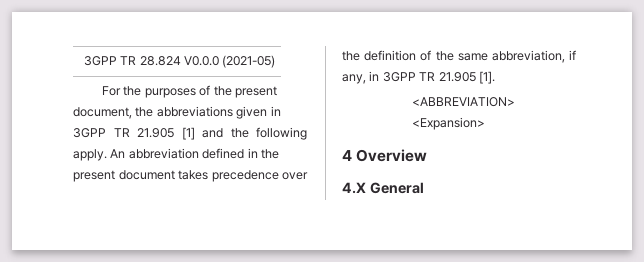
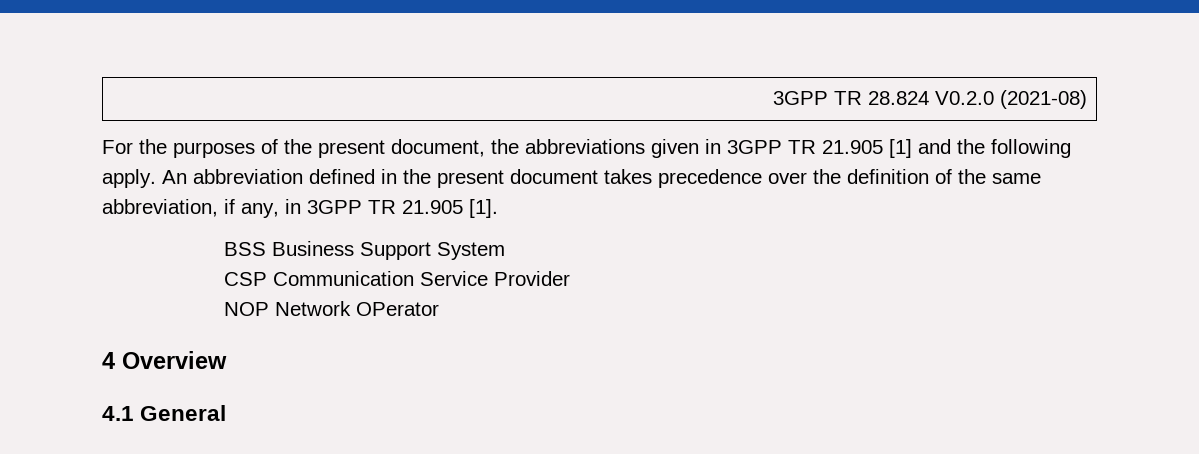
[184,55,276,68] V0.0.0 (2021-05) -> [934,90,1087,109] V0.2.0 (2021-08)
[412,97,516,107] [412,117,486,130] <ABBREVIATION> <Expansion> -> [223,241,505,260] [223,271,570,286] [223,301,439,316] BSS Business Support System // CSP Communication Service Provider // NOP Network OPerator
[342,182,366,194] 4.X -> [102,406,134,421] 4.1

